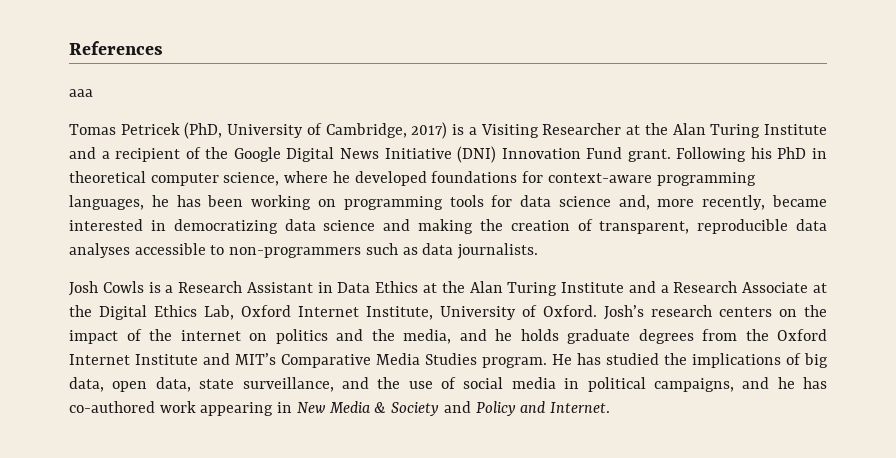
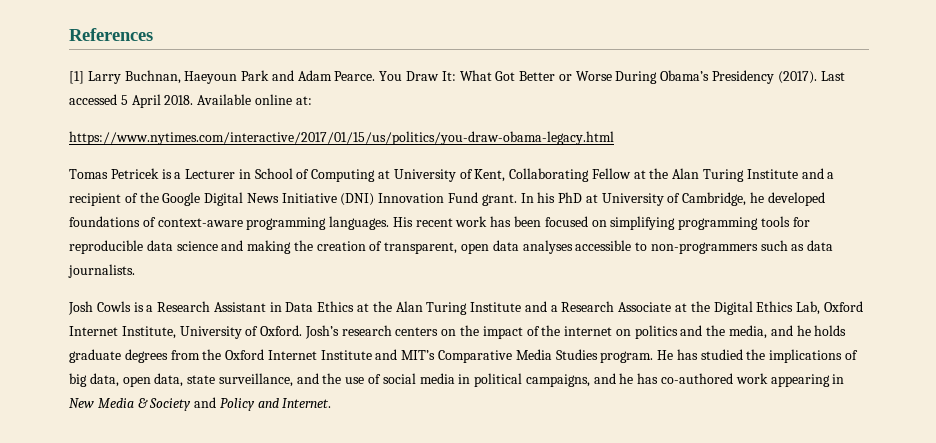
[69,89,93,97] [69,122,622,139] aaa // Tomas Petricek (PhD, University of Cambridge, 2017) is a Visiting Researcher -> [69,70,845,84] [69,94,312,108] [69,131,614,145] [69,168,631,182] [1] Larry Buchnan, Haeyoun Park and Adam Pearce. You Draw It: What Got Better or Worse During Obama’s Presidency (2017). Last accessed 5 April 2018. Available online at: // https://www.nytimes.com/interactive/2017/01/15/us/politics/you-draw-obama-legacy.html // Tomas Petricek is a Lecturer in School of Computing at University of Kent, Collaborating Fellow
[676,147,747,162] Following -> [520,193,534,203] In
[812,148,827,159] [69,171,329,186] in theoretical computer science, where -> [585,192,747,206] at University of Cambridge,
[522,171,544,183] for -> [142,217,156,227] of
[69,195,828,210] [69,219,278,234] languages, he has been working on programming tools for data science and, more recently, became interested in democratizing -> [329,216,810,230] [69,240,143,254] languages. His recent work has been focused on simplifying programming tools for reproducible
[697,219,789,234] reproducible -> [461,243,490,254] open

